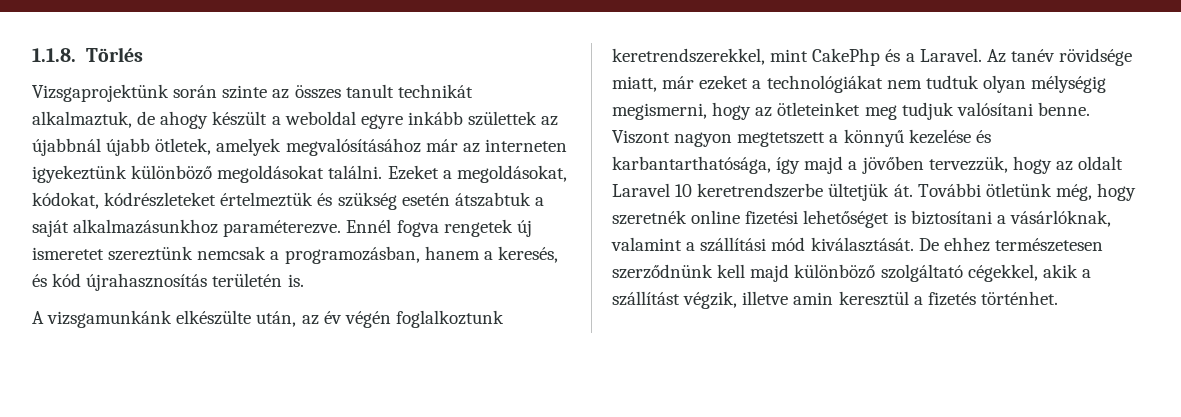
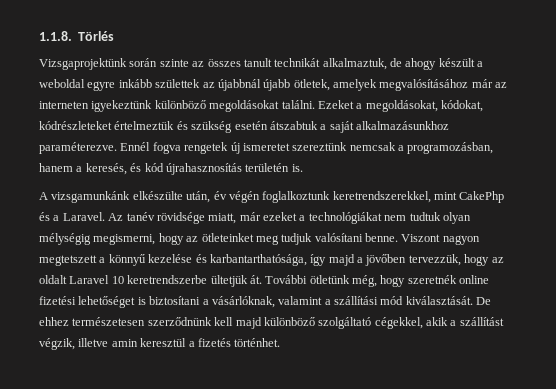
[301,315,319,325] az -> (211, 197) none

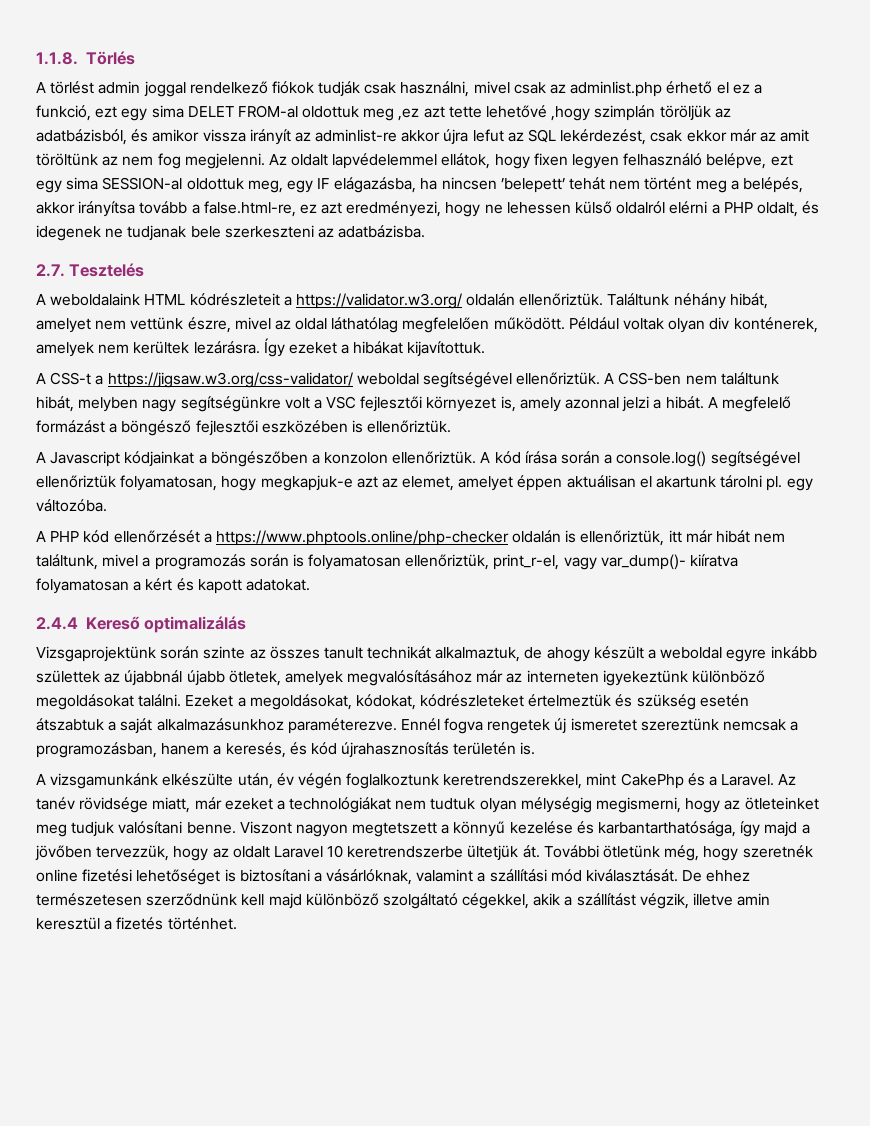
(115, 36) none -> [36,81,762,97] [36,105,731,121] [36,129,810,145] [36,153,793,169] [36,177,803,193] [36,201,820,217] [36,225,426,241] [36,263,145,277] [36,293,768,309] [36,317,818,333] [36,338,486,357] [36,372,779,388] [36,396,791,412] [36,420,452,436] [36,451,800,467] [36,475,813,491] [36,499,107,512] [36,530,786,546] [36,554,739,570] [36,578,310,594] [36,616,247,633] // A törlést admin joggal rendelkező fiókok tudják csak használni, mivel csak az adminlist.php érhető el ez a funkció, ezt egy sima DELET FROM-al oldottuk meg ,ez azt tette lehetővé ,hogy szimplán töröljük az adatbázisból, és amikor vissza irányít az adminlist-re akkor újra lefut az SQL lekérdezést, csak ekkor már az amit töröltünk az nem fog megjelenni. Az oldalt lapvédelemmel ellátok, hogy fixen legyen felhasználó belépve, ezt egy sima SESSION-al oldottuk meg, egy IF elágazásba, ha nincsen ’belepett’ tehát nem történt meg a belépés, akkor irányítsa tovább a false.html-re, ez azt eredményezi, hogy ne lehessen külső oldalról elérni a PHP oldalt, és idegenek ne tudjanak bele szerkeszteni az adatbázisba. // 2.7. Tesztelés // A weboldalaink HTML kódrészleteit a https://validator.w3.org/ oldalán ellenőriztük. Találtunk néhány hibát, amelyet nem vettünk észre, mivel az oldal láthatólag megfelelően működött. Például voltak olyan div konténerek, amelyek nem kerültek lezárásra. Így ezeket a hibákat kijavítottuk. // A CSS-t a https://jigsaw.w3.org/css-validator/ weboldal segítségével ellenőriztük. A CSS-ben nem találtunk hibát, melyben nagy segítségünkre volt a VSC fejlesztői környezet is, amely azonnal jelzi a hibát. A megfelelő formázást a böngésző fejlesztői eszközében is ellenőriztük. // A Javascript kódjainkat a böngészőben a konzolon ellenőriztük. A kód írása során a console.log() segítségével ellenőriztük folyamatosan, hogy megkapjuk-e azt az elemet, amelyet éppen aktuálisan el akartunk tárolni pl. egy változóba. // A PHP kód ellenőrzését a https://www.phptools.online/php-checker oldalán is ellenőriztük, itt már hibát nem találtunk, mivel a programozás során is folyamatosan ellenőriztük, print_r-el, vagy var_dump()- kiíratva folyamatosan a kért és kapott adatokat. // 2.4.4 Kereső optimalizálás

